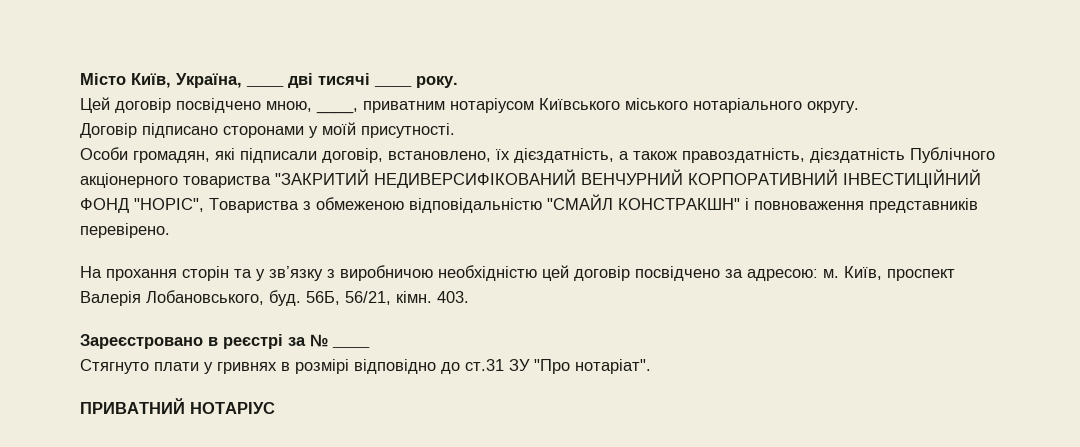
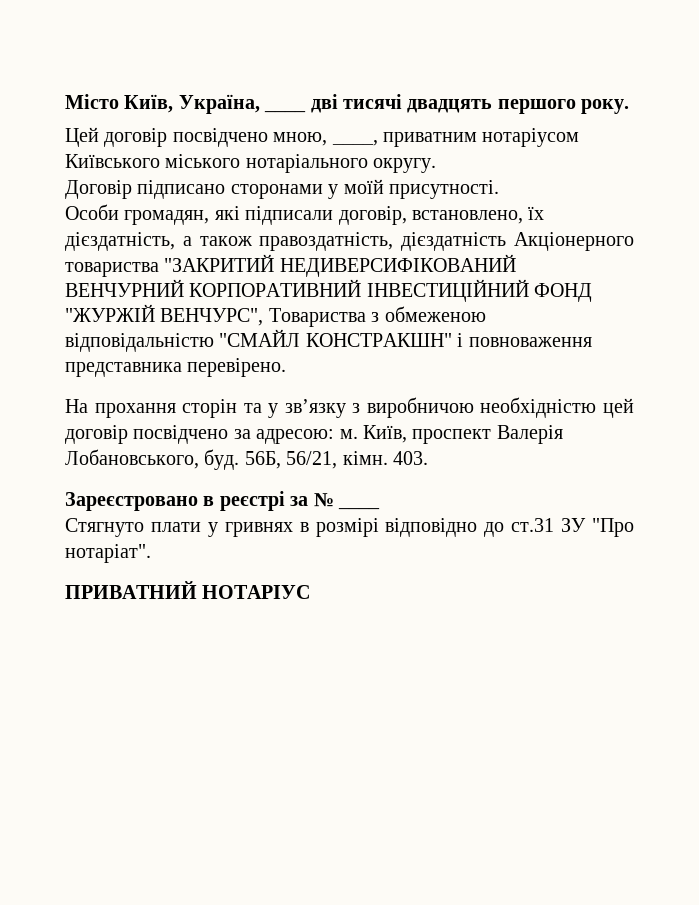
[374,85,412,87] ____ -> [407,99,576,114] двадцять першого
[910,147,995,163] [80,173,178,188] Публічного акціонерного -> [514,232,634,251] Акціонерного
[134,198,204,212] "НОРІС", -> [65,304,264,326] "ЖУРЖІЙ ВЕНЧУРС",
[869,198,978,213] представників -> [65,362,182,377] представника

